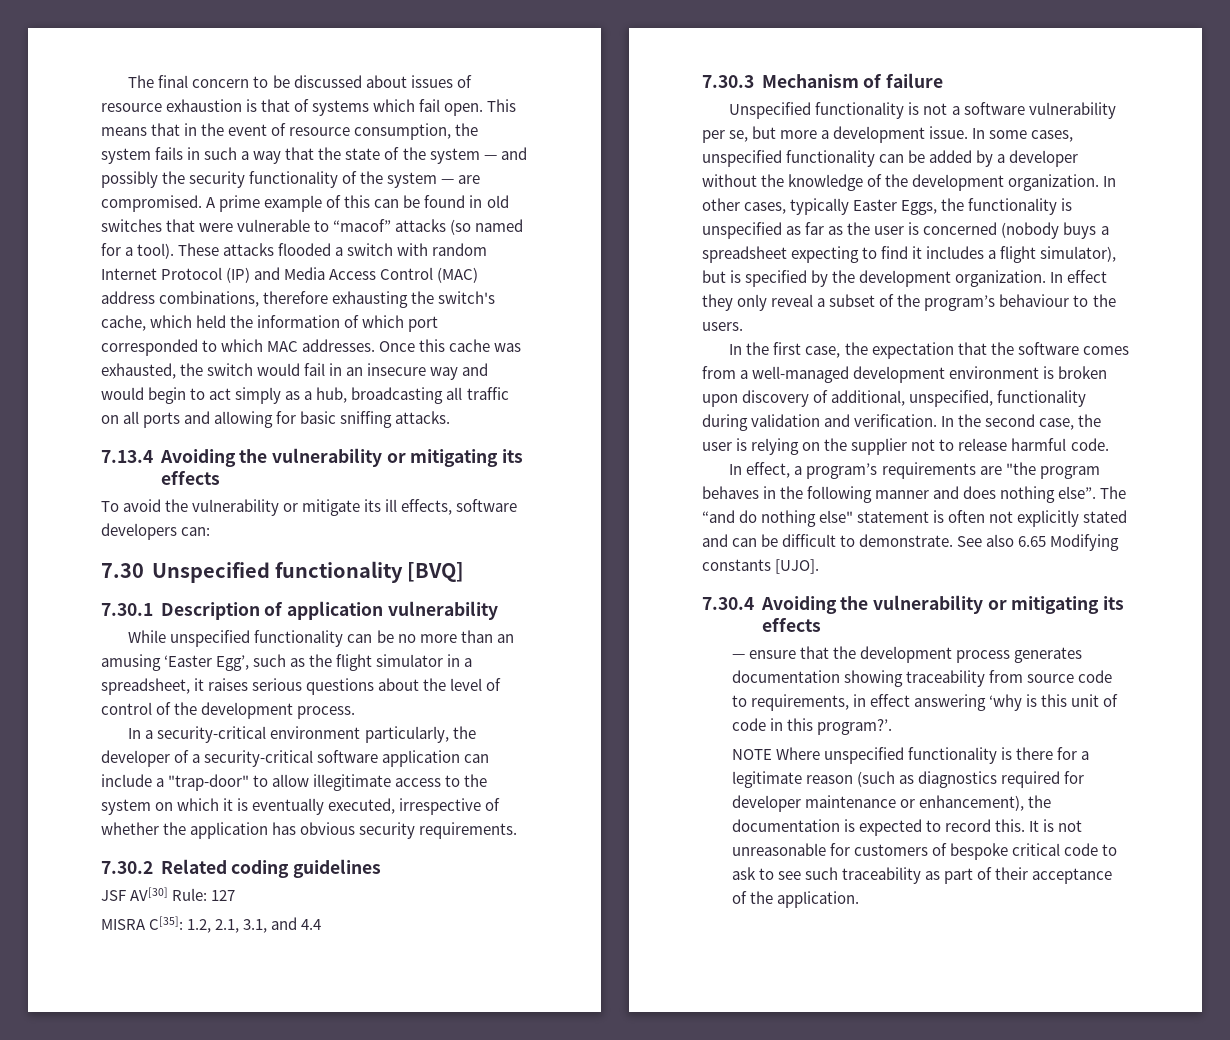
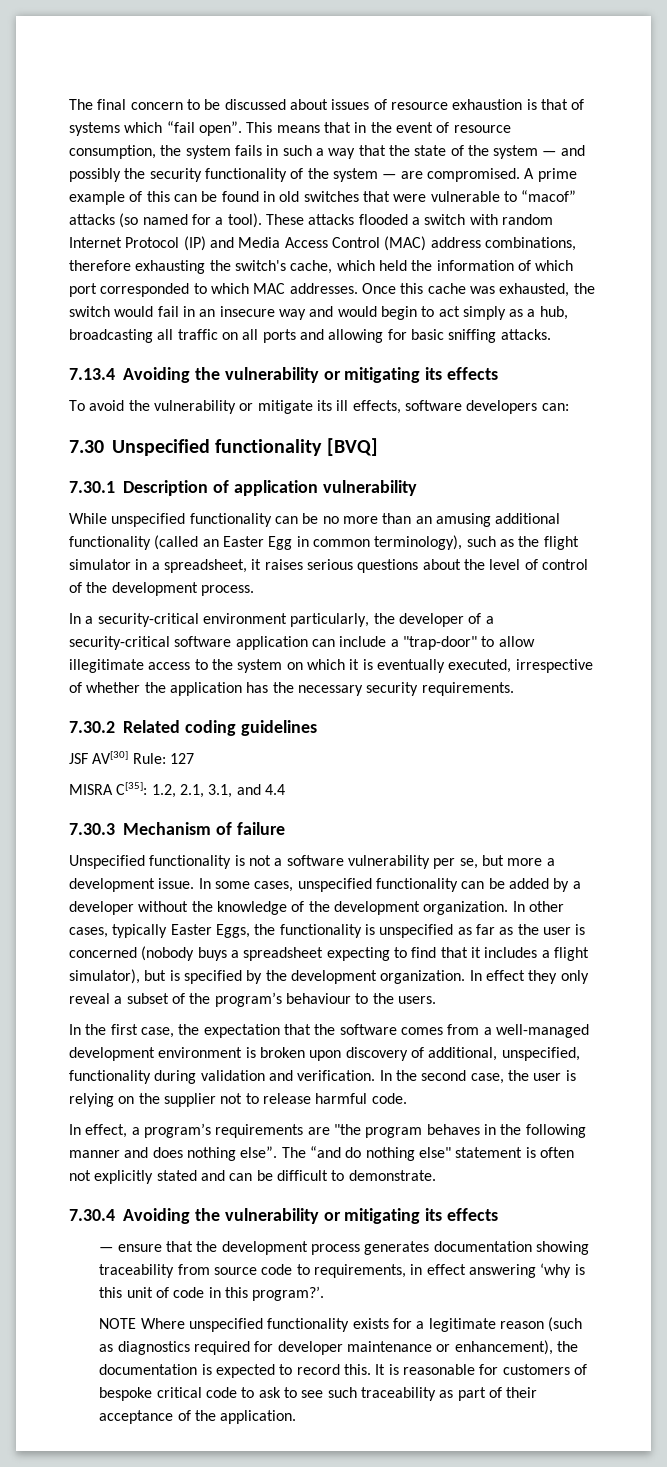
[419,99,484,116] fail open. -> [166,121,242,136] “fail open”.
[164,655,250,671] ‘Easter Egg’, -> [495,513,561,524] [69,535,463,550] additional functionality (called an Easter Egg in common terminology),
[300,822,356,835] obvious -> [272,682,363,696] the necessary
(909, 252) none -> [440,947,468,958] that
[957,534,1120,551] [702,559,820,574] See also 6.65 Modifying constants [UJO]. -> (436, 1175) none
[1001,747,1054,760] is there -> [352,1318,389,1329] exists
[1058,820,1083,832] [731,843,826,856] not unreasonable -> [403,1364,476,1375] reasonable

